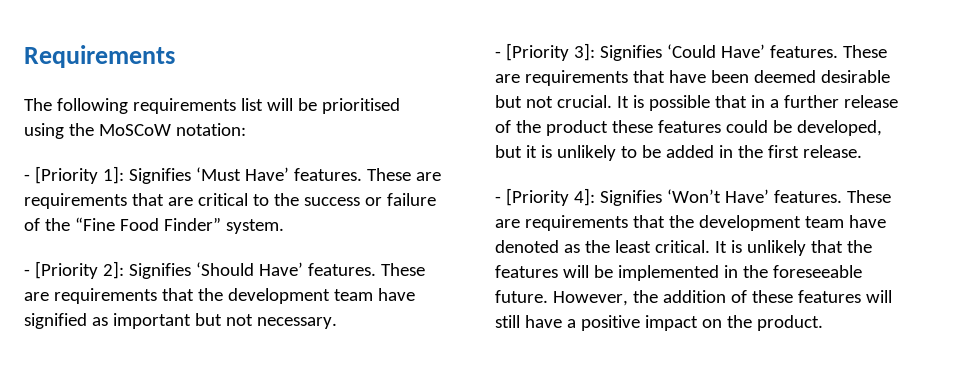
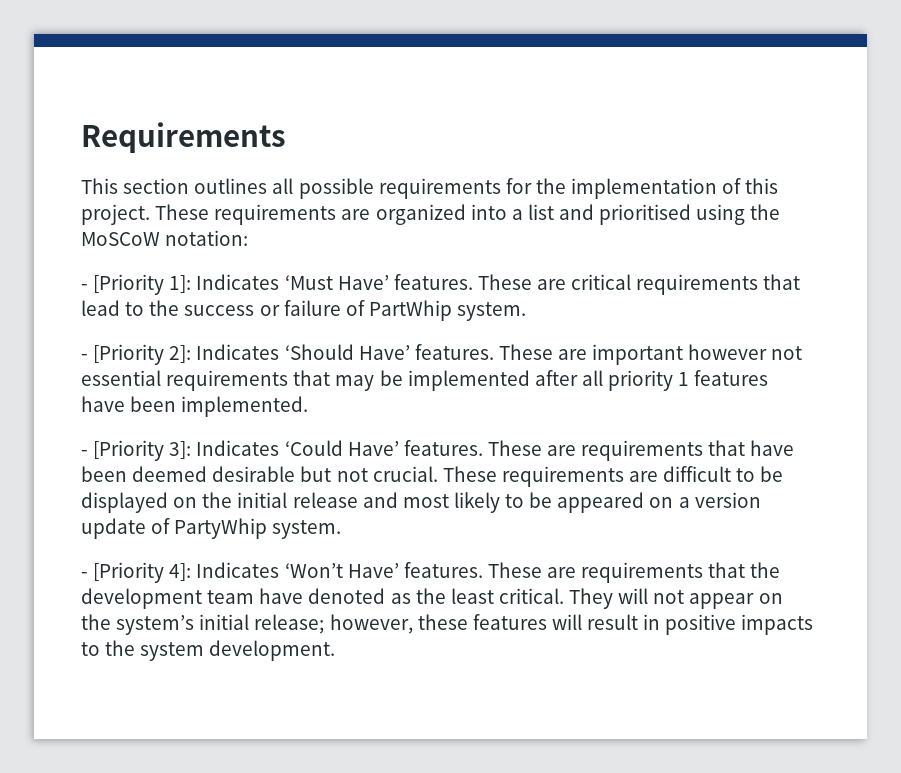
[24,98,317,114] The following requirements list will be -> [81,178,779,199] [81,204,595,225] This section outlines all possible requirements for the implementation of this project. These requirements are organized into a list and
[128,168,191,184] Signifies -> [196,274,280,290] Indicates
[24,193,248,209] requirements that are critical -> [571,274,801,295] [81,300,120,316] critical requirements that lead
[44,217,221,231] the “Fine Food Finder” -> [368,300,452,321] PartWhip
[128,263,191,279] Signifies -> [196,344,280,360] Indicates
[53,288,415,304] [24,313,337,329] requirements that the development team have signified as important but not necessary. -> [592,344,803,365] [81,370,769,391] [81,396,309,417] important however not essential requirements that may be implemented after all priority 1 features have been implemented.
[599,45,662,61] Signifies -> [196,440,280,456] Indicates
[616,95,898,111] [495,120,882,136] [495,145,862,161] It is possible that in a further release of the product these features could be developed, but it is unlikely to be added in the first release. -> [442,466,784,487] [81,492,761,513] [81,518,342,539] These requirements are difficult to be displayed on the initial release and most likely to be appeared on a version update of PartyWhip system.
[599,190,662,206] Signifies -> [196,562,280,578] Indicates
[714,240,872,256] [495,265,862,281] [495,290,892,306] [495,315,823,331] It is unlikely that the features will be implemented in the foreseeable future. However, the addition of these features will still have a positive impact on the product. -> [569,588,783,609] [81,614,814,635] [81,640,336,661] They will not appear on the system’s initial release; however, these features will result in positive impacts to the system development.

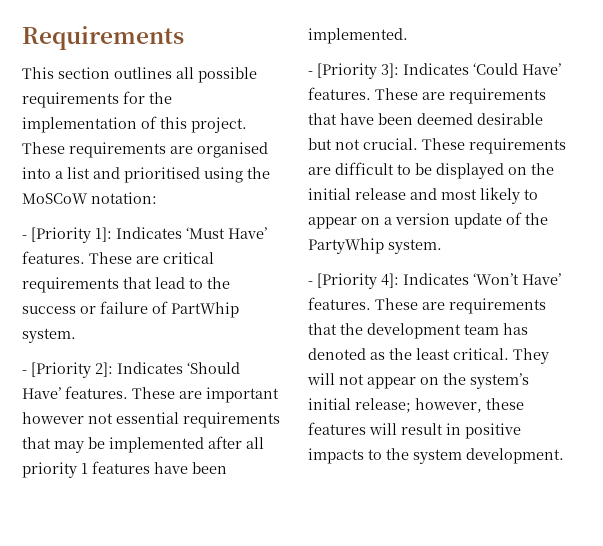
[375,204,466,225] organized -> [197,142,268,158] organised
[529,492,645,513] be appeared -> [308,217,357,229] appear
(171, 526) none -> [525,213,548,225] the
[259,588,304,604] have -> [503,323,528,335] has

